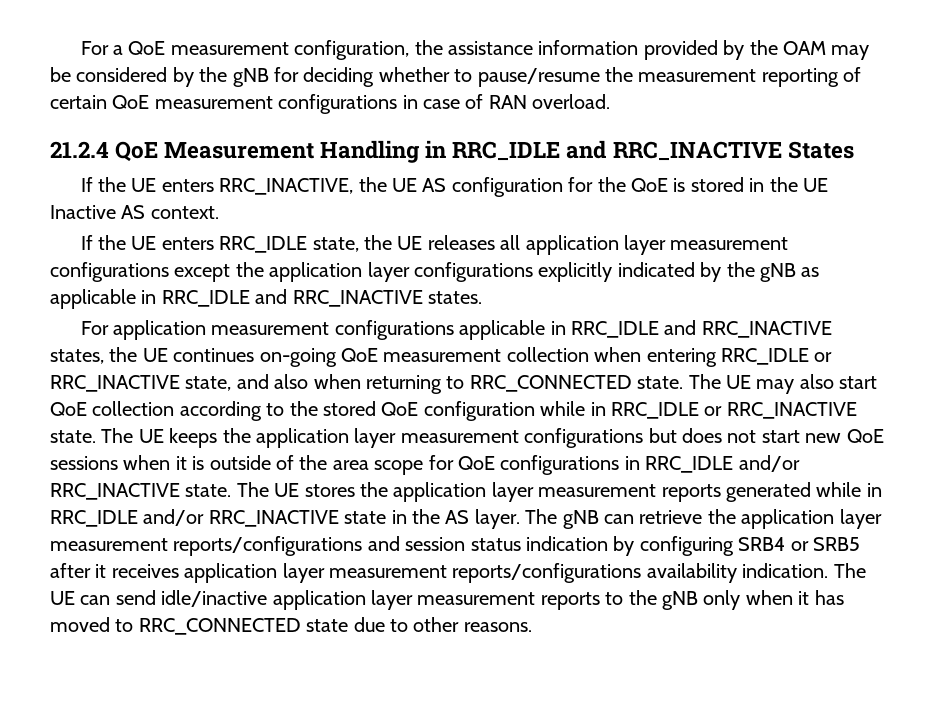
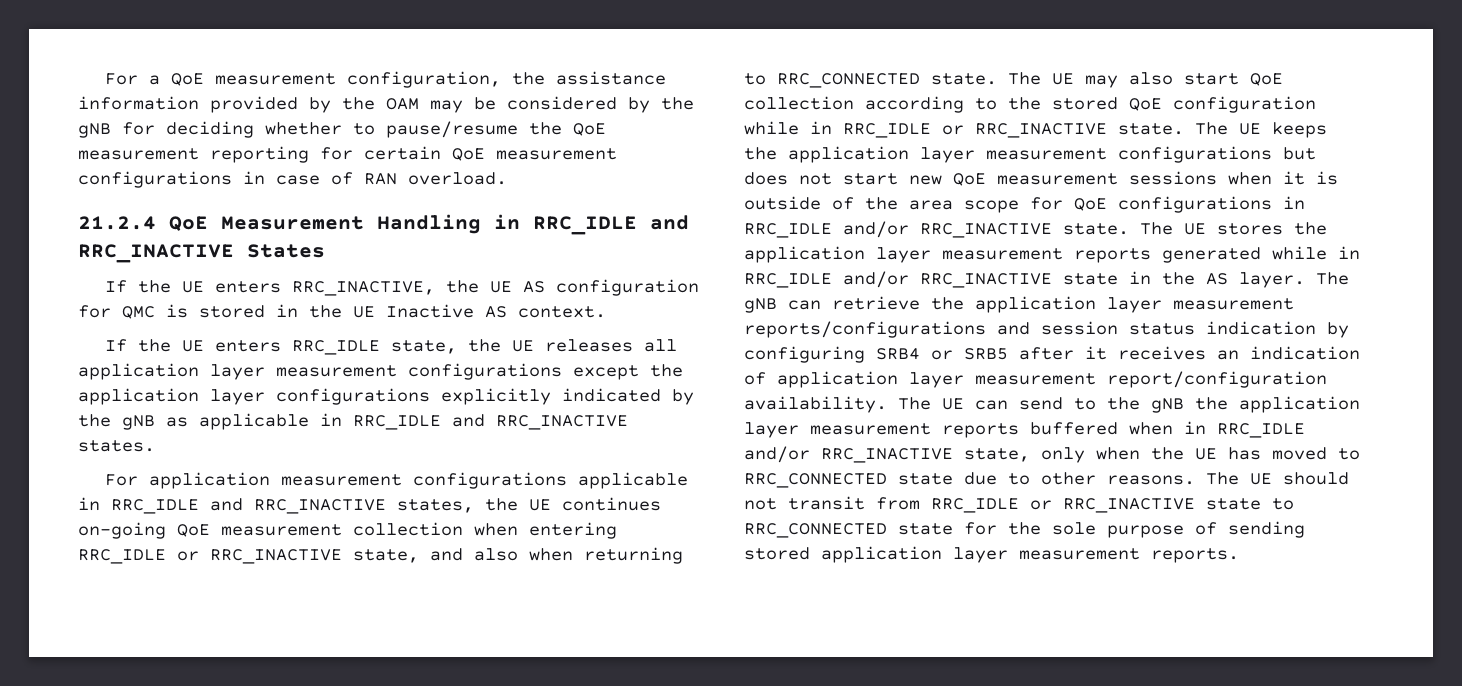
(633, 74) none -> [573,123,606,136] QoE
[843,67,862,82] of -> [320,147,353,160] for
[597,177,669,192] the QoE -> [122,306,155,319] QMC
(884, 436) none -> [997,173,1118,185] measurement
[184,563,866,583] [50,590,810,610] application layer measurement reports/configurations availability indication. The UE can send idle/inactive application layer measurement reports to the gNB only when it -> [1217,346,1360,360] [744,371,1327,388] [744,396,1360,413] [744,421,1305,438] [744,446,1217,463] an indication of application layer measurement report/configuration availability. The UE can send to the gNB the application layer measurement reports buffered when in RRC_IDLE and/or RRC_INACTIVE state, only when the UE
(532, 627) none -> [1206,472,1349,485] [744,496,1294,513] [744,521,1305,538] [744,546,1239,563] The UE should not transit from RRC_IDLE or RRC_INACTIVE state to RRC_CONNECTED state for the sole purpose of sending stored application layer measurement reports.

